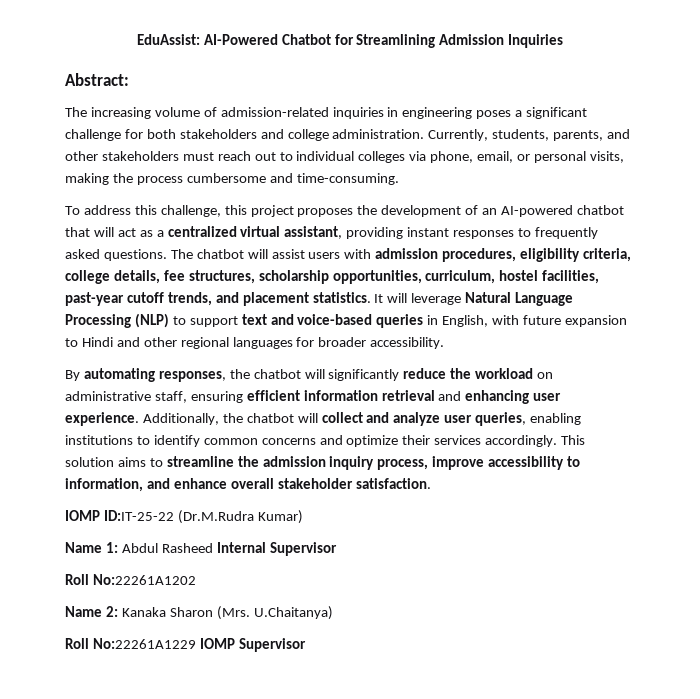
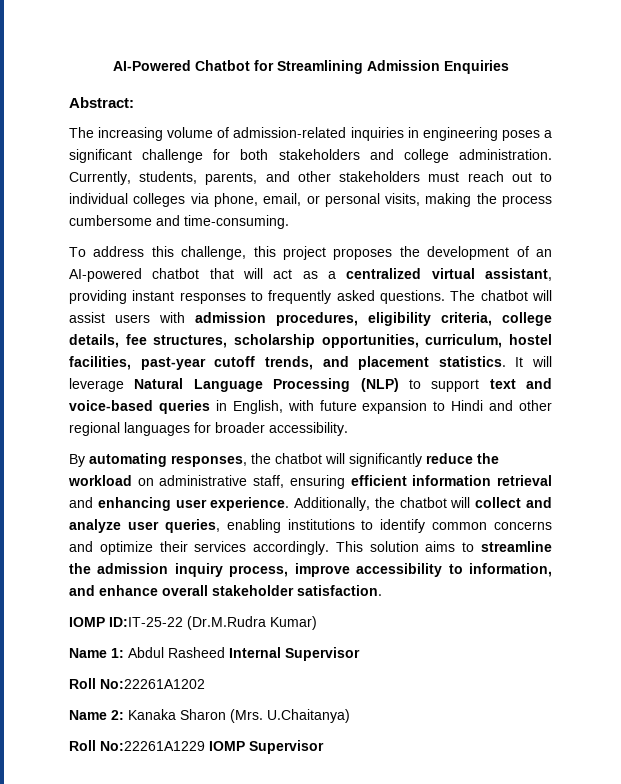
[136,34,200,45] EduAssist: -> (112, 65) none
[508,34,564,48] Inquiries -> [443,60,509,74] Enquiries

